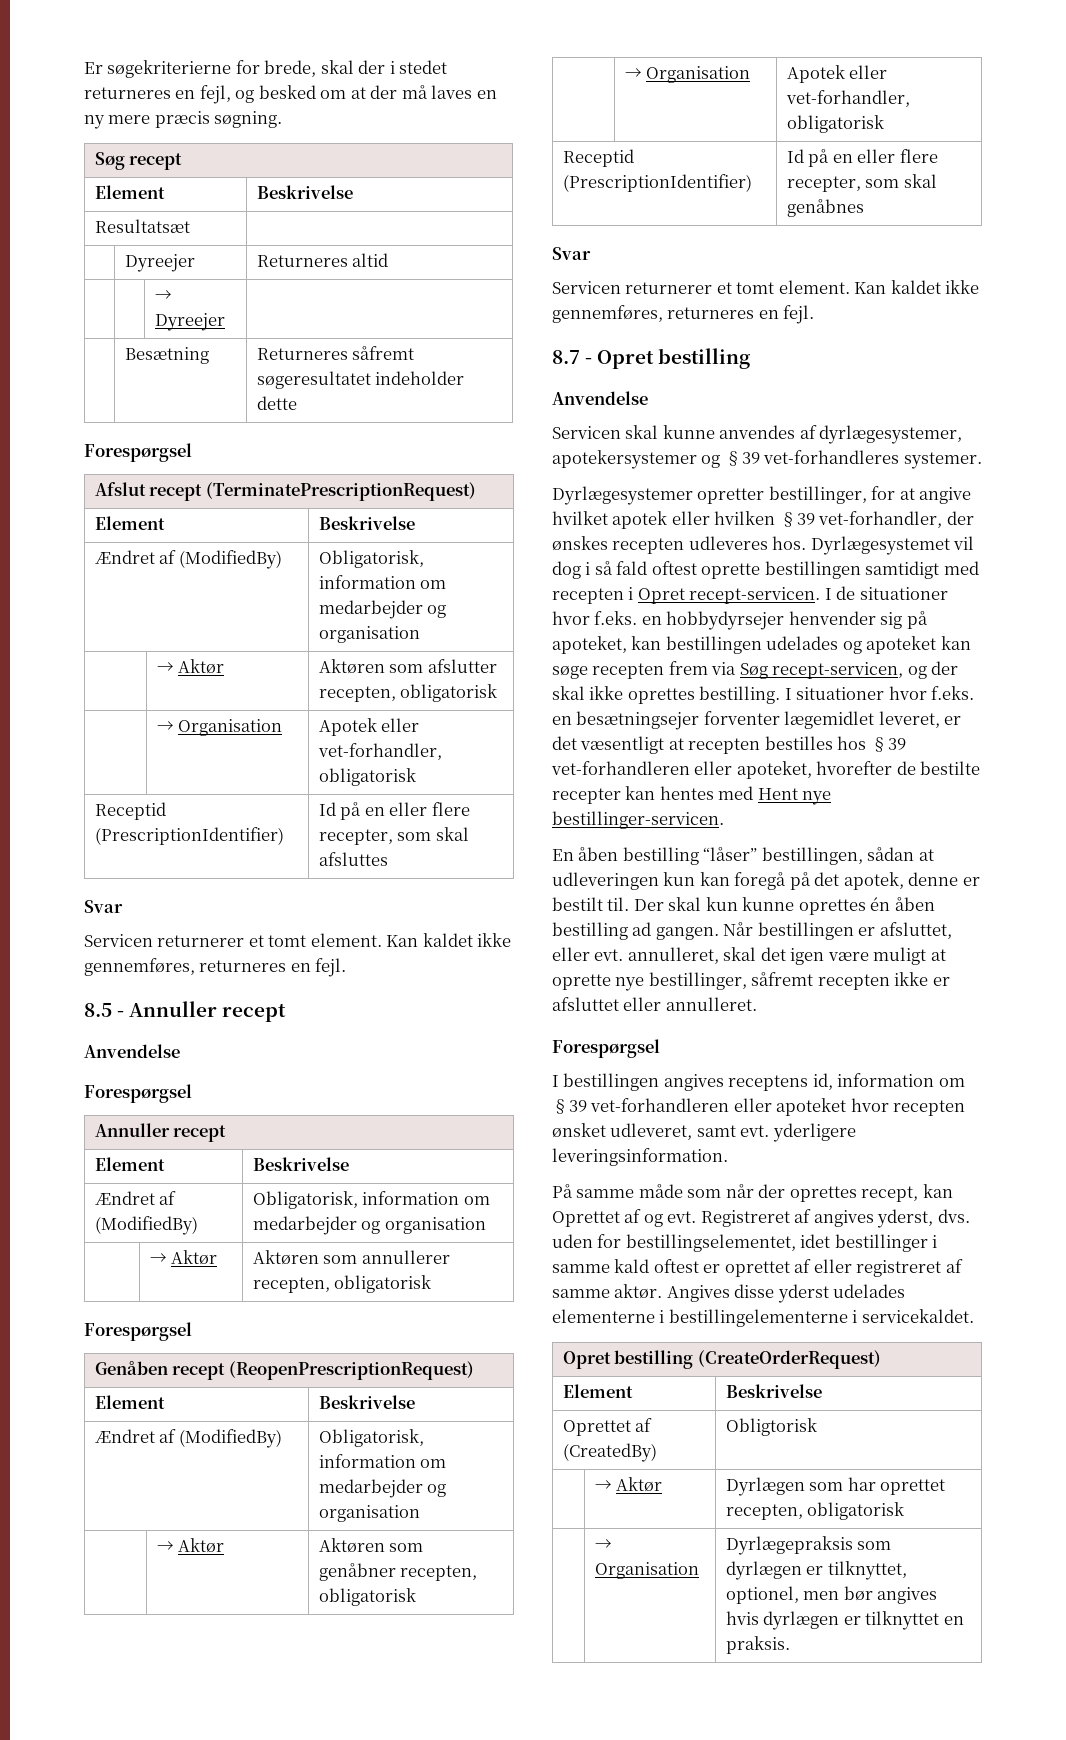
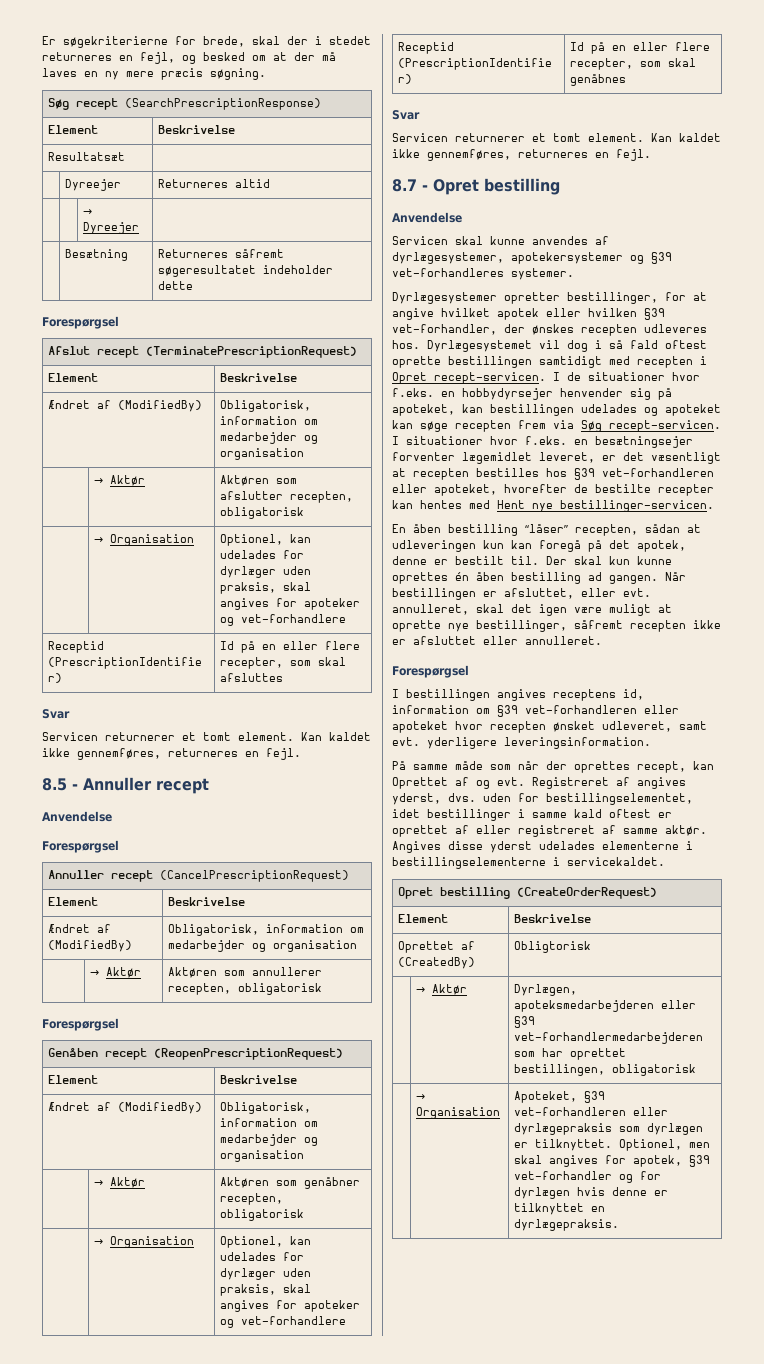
(183, 161) none -> [125,98,322,110] (SearchPrescriptionResponse)
[318,718,420,736] [317,743,442,760] [318,768,416,786] Apotek eller vet-forhandler, obligatorisk -> [220,534,312,546] [220,550,305,559] [220,566,312,578] [220,582,312,594] [220,598,361,610] [220,614,347,626] Optionel, kan udelades for dyrlæger uden praksis, skal angives for apoteker og vet-forhandlere
(227, 1133) none -> [160,870,350,882] (CancelPrescriptionRequest)
[786,65,888,83] [785,90,910,107] [786,115,884,133] Apotek eller vet-forhandler, obligatorisk -> [220,1236,312,1248] [220,1252,305,1261] [220,1268,312,1280] [220,1284,312,1296] [220,1300,361,1312] [220,1316,347,1328] Optionel, kan udelades for dyrlæger uden praksis, skal angives for apoteker og vet-forhandlere
[772,661,959,679] [552,686,781,704] recept-servicen, og der skal ikke oprettes bestilling. -> [609,420,721,432] recept-servicen.
[761,847,863,865] bestillingen, -> [575,524,638,536] recepten,
[668,1309,848,1327] bestillingelementerne -> [392,857,546,869] bestillingselementerne
[725,1477,805,1496] Dyrlægen -> [514,984,578,996] [514,1000,697,1012] [514,1016,536,1028] [514,1032,704,1044] Dyrlægen, apoteksmedarbejderen eller §39 vet-forhandlermedarbejderen
[725,1502,905,1520] [594,1539,612,1550] [594,1562,699,1579] [725,1536,892,1555] [725,1561,907,1580] [725,1586,938,1604] [725,1611,840,1630] recepten, obligatorisk // | → Organisation | Dyrlægepraksis som dyrlægen er tilknyttet, optionel, men bør angives hvis dyrlægen -> [514,1064,697,1076] [416,1094,426,1100] [416,1107,501,1119] [514,1091,606,1103] [514,1107,669,1116] [514,1123,704,1135] [514,1139,711,1151] [514,1155,711,1167] [514,1171,662,1183] [514,1187,648,1199] bestillingen, obligatorisk // | → Organisation | Apoteket, §39 vet-forhandleren eller dyrlægepraksis som dyrlægen er tilknyttet. Optionel, men skal angives for apotek, §39 vet-forhandler og for dyrlægen hvis denne
[725,1636,790,1654] praksis. -> [514,1219,620,1231] dyrlægepraksis.

